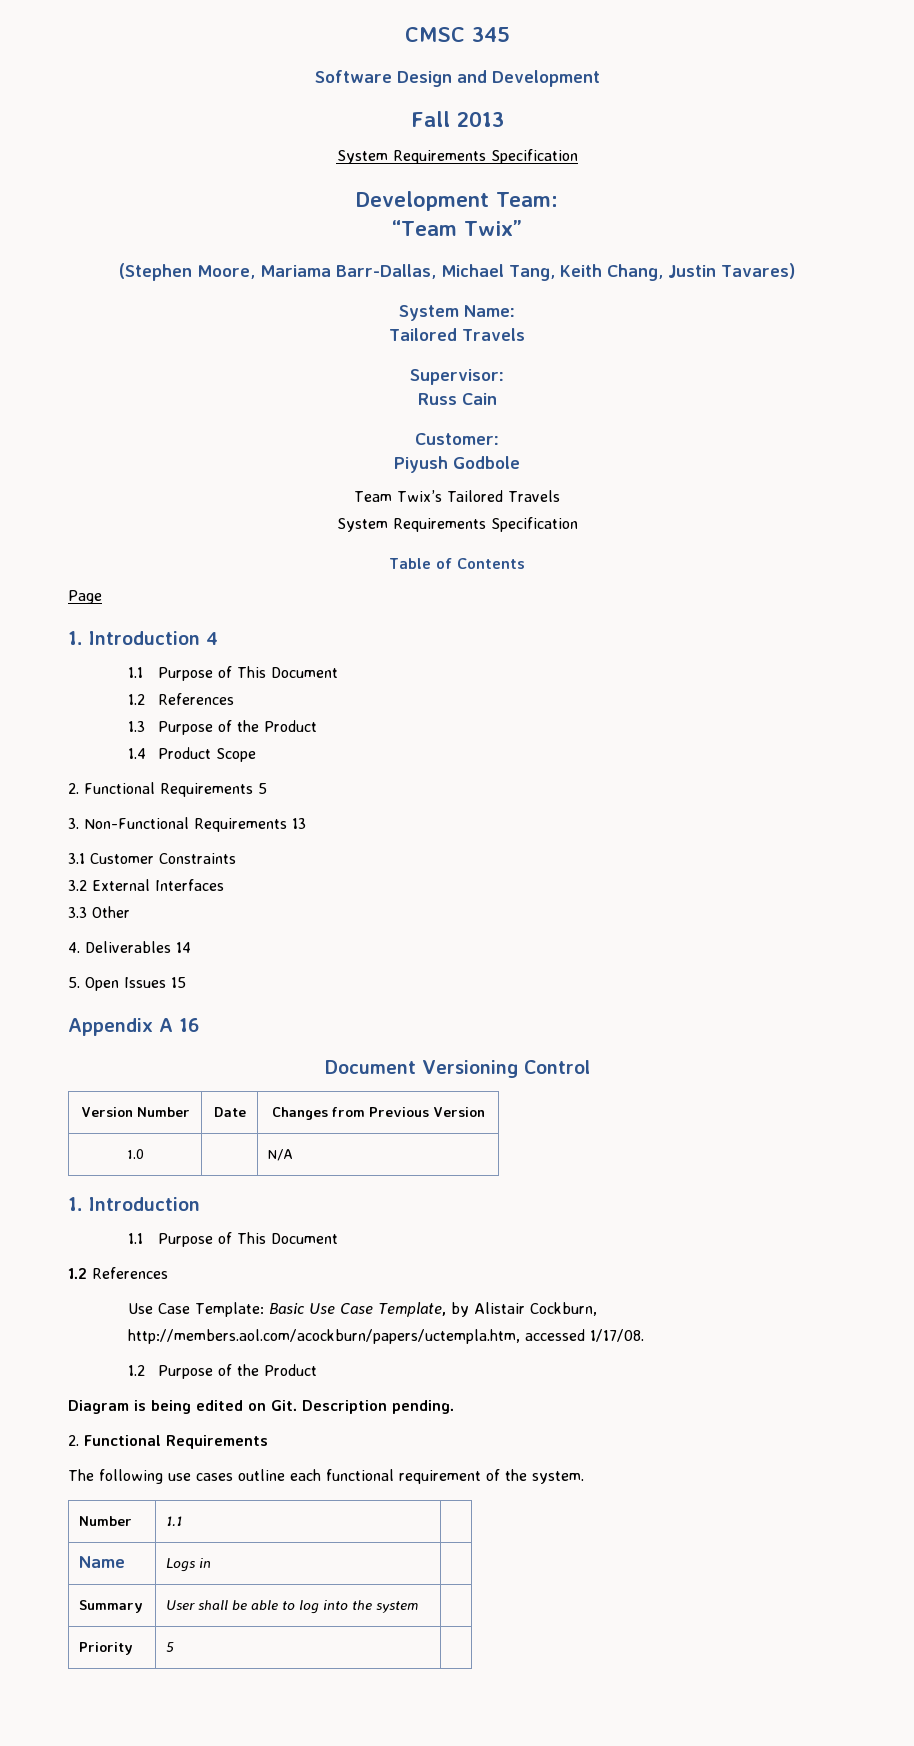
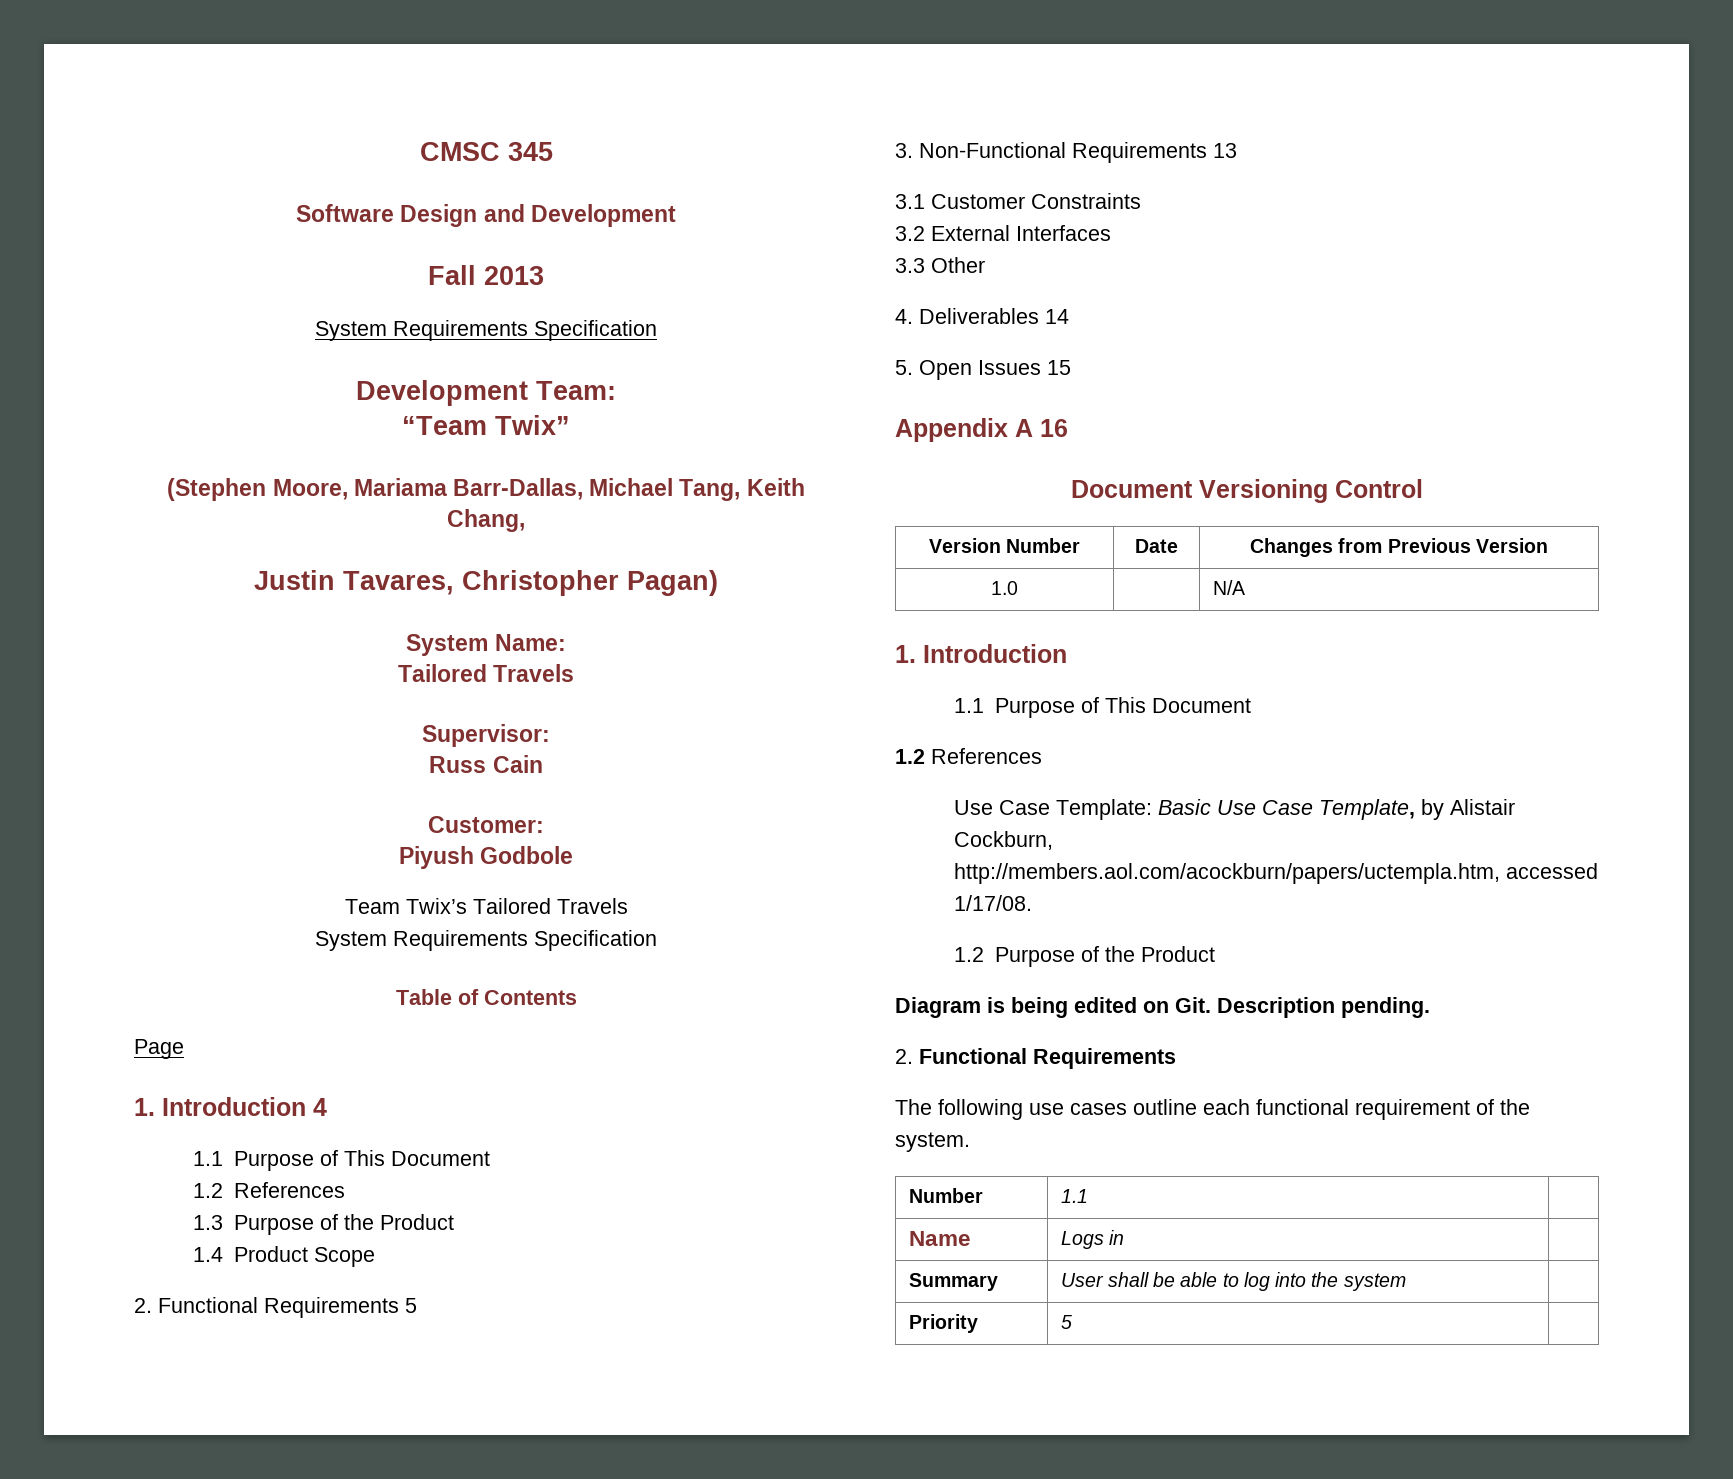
[668,263,795,279] Justin Tavares) -> [254,570,718,596] // Justin Tavares, Christopher Pagan)

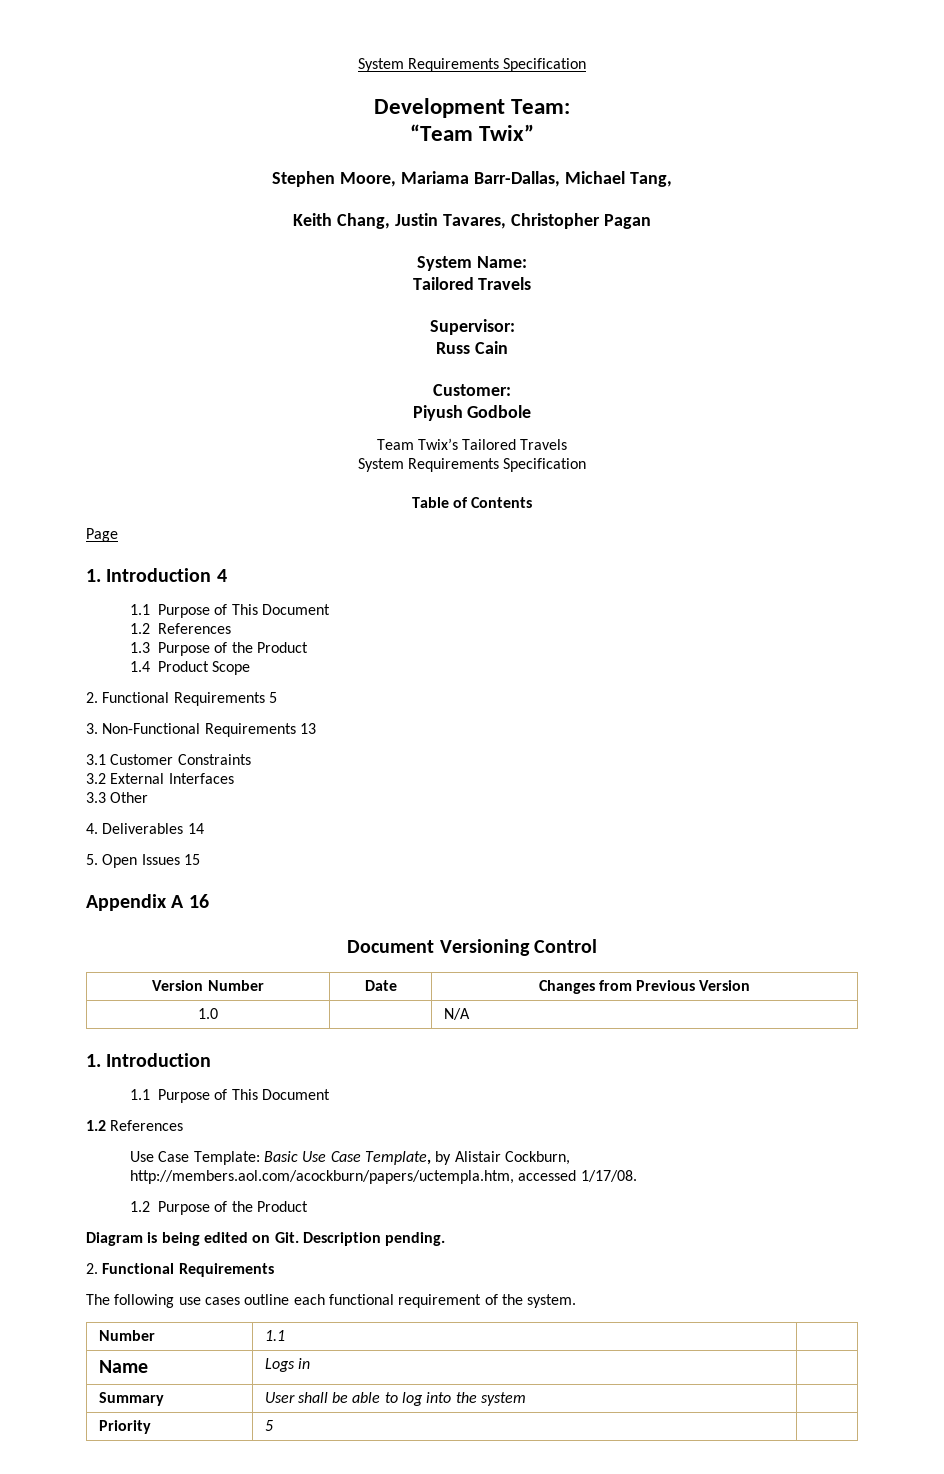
[419,142,553,161] [296,204,676,227] [428,265,544,285] CMSC 345 // Software Design and Development // Fall 2013 // -> (357, 65) none
[167,478,267,501] (Stephen -> [272,171,336,187] Stephen
(741, 490) none -> (672, 179) //
(525, 520) // -> (391, 221) none
[627,570,718,596] Pagan) -> [603,214,651,229] Pagan

